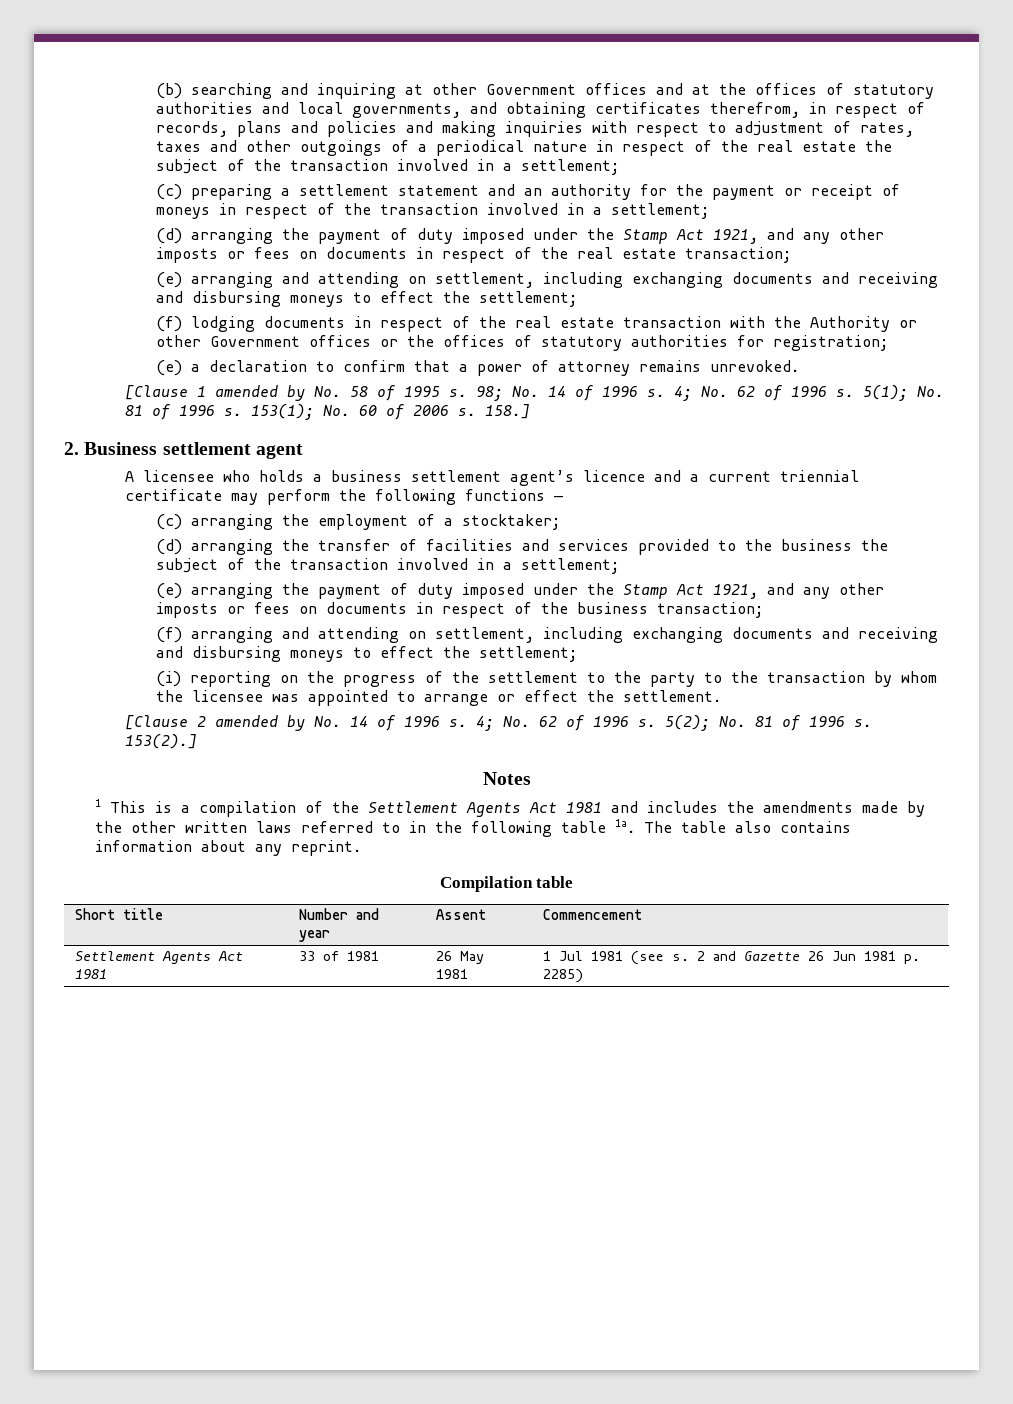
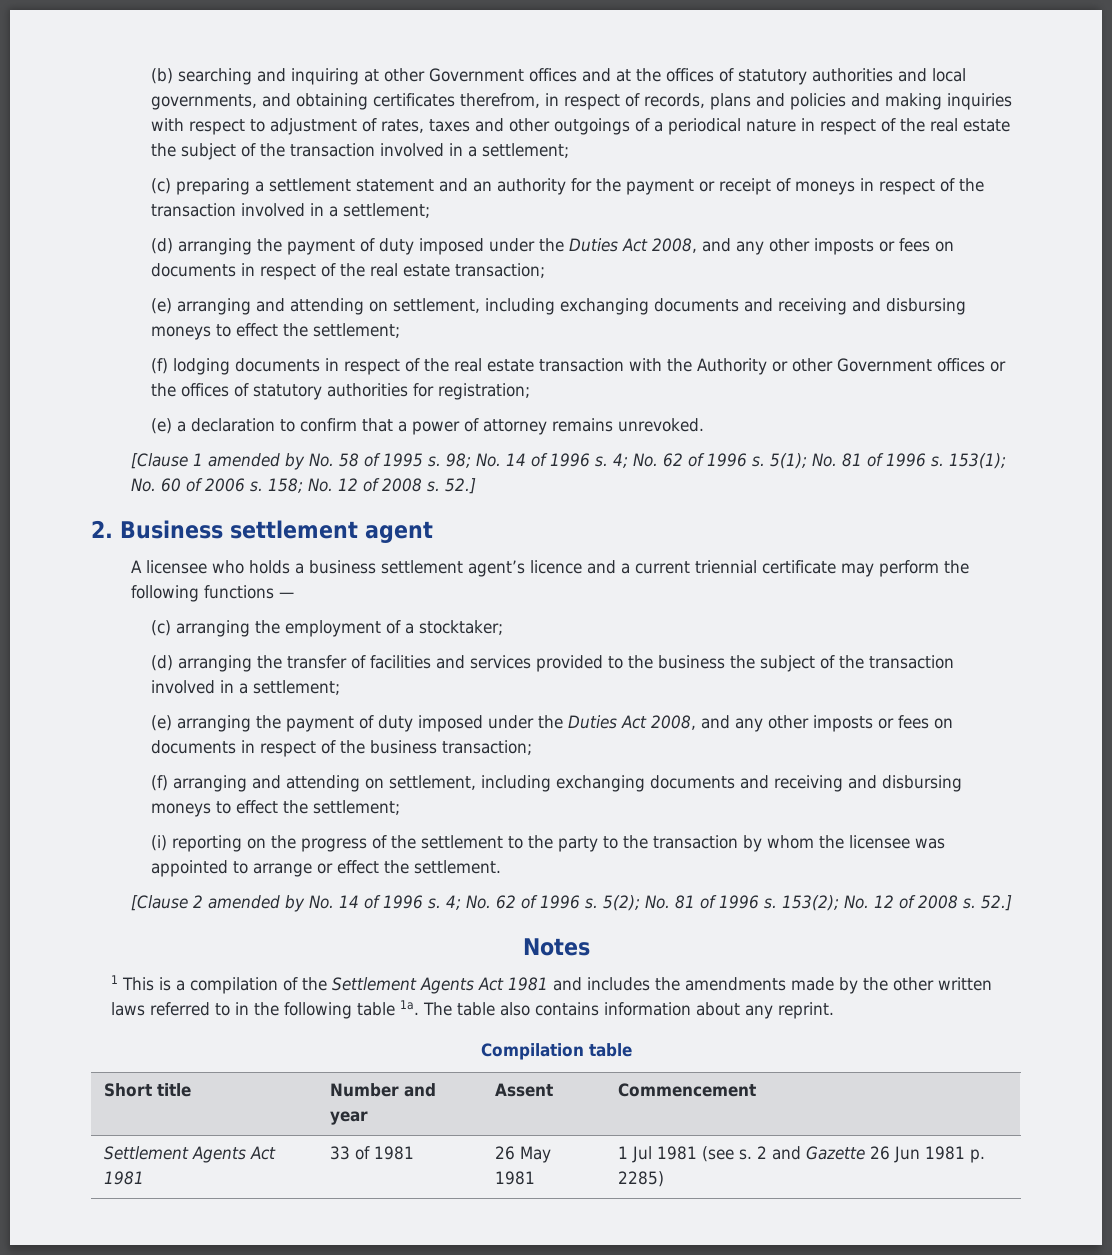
[622,229,758,244] Stamp Act 1921, -> [569,238,698,253] Duties Act 2008,
[485,404,531,419] 158.] -> [268,478,477,494] 158; No. 12 of 2008 s. 52.]
[622,584,758,599] Stamp Act 1921, -> [568,715,697,730] Duties Act 2008,
[125,734,198,749] 153(2).] -> [782,895,1013,911] 153(2); No. 12 of 2008 s. 52.]

